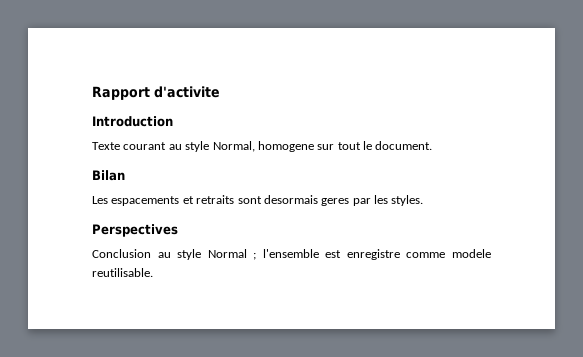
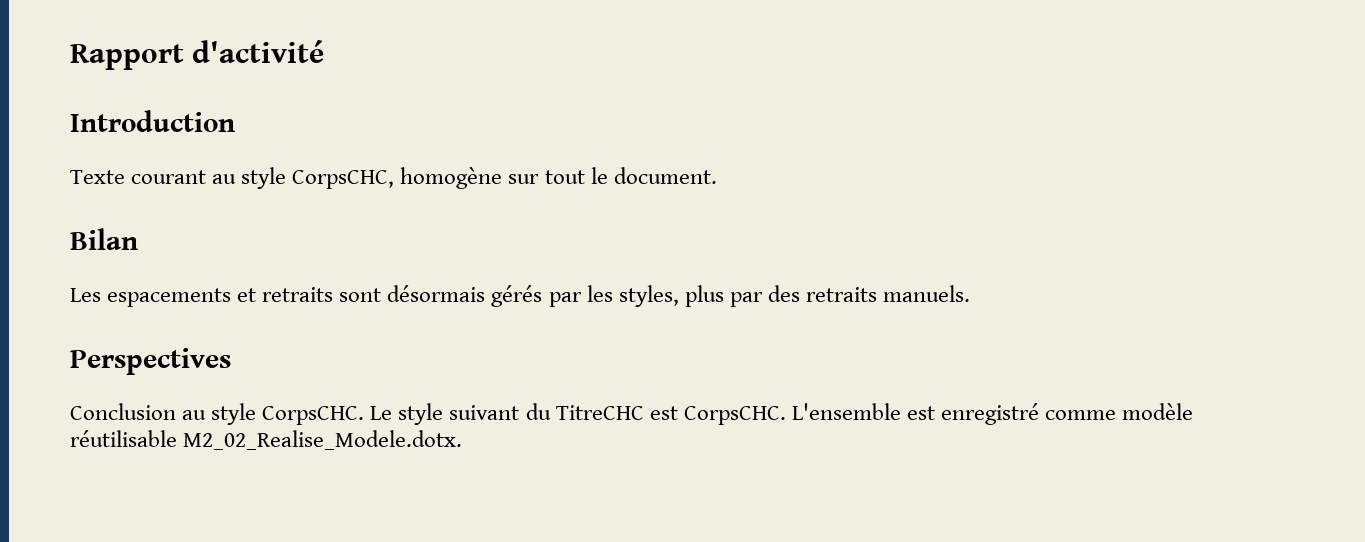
[154,86,220,98] d'activite -> [192,40,325,63] d'activité
[212,141,314,152] Normal, homogene -> [292,167,503,189] CorpsCHC, homogène
[263,195,424,206] [92,224,178,237] [92,249,491,260] [92,268,153,277] desormais geres par les styles. // Perspectives // Conclusion au style Normal ; l'ensemble est enregistre comme modele reutilisable. -> [387,285,971,307] [70,348,231,375] [70,403,1194,425] [70,430,463,450] désormais gérés par les styles, plus par des retraits manuels. // Perspectives // Conclusion au style CorpsCHC. Le style suivant du TitreCHC est CorpsCHC. L'ensemble est enregistré comme modèle réutilisable M2_02_Realise_Modele.dotx.

